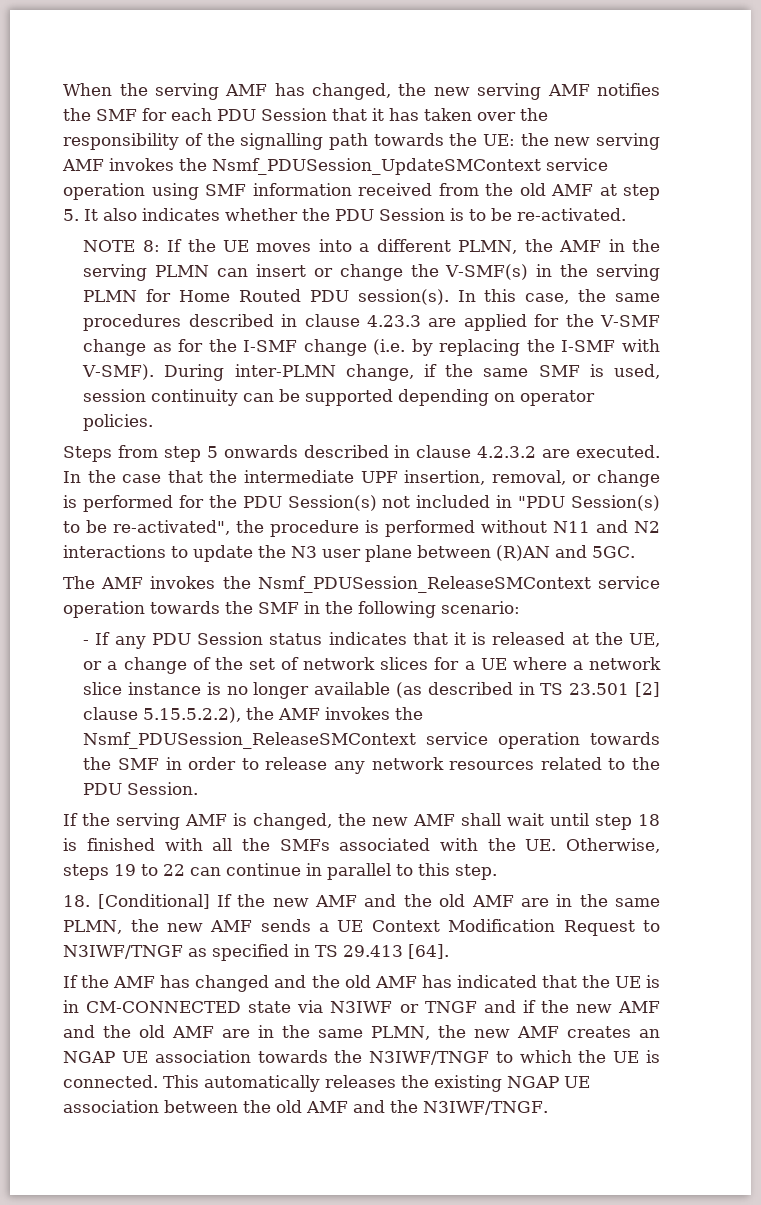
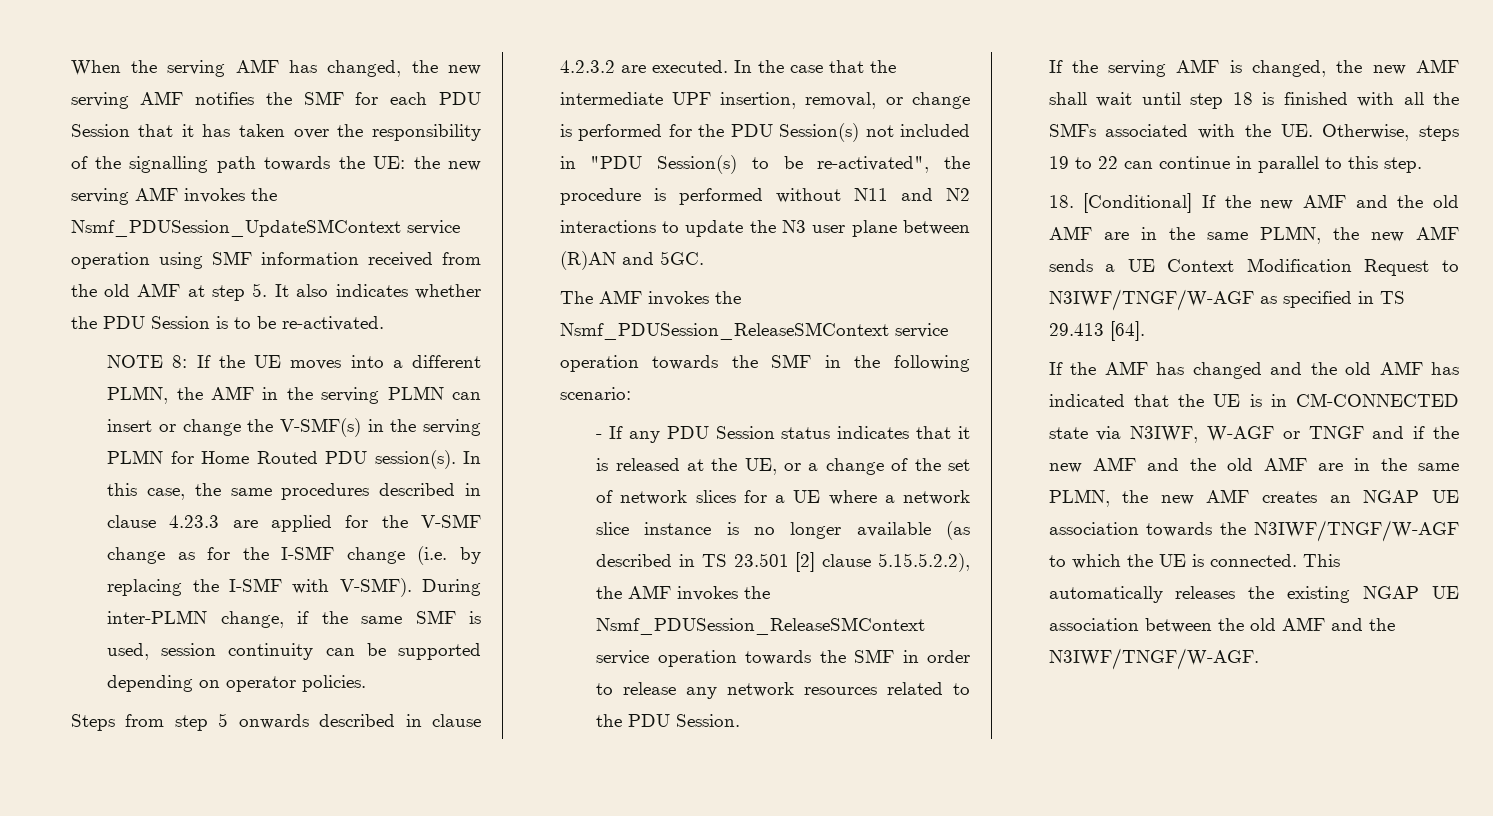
[63,945,184,959] N3IWF/TNGF -> [1048,289,1254,311] N3IWF/TNGF/W-AGF
[330,1001,393,1013] N3IWF -> [1130,426,1274,443] N3IWF, W-AGF
[369,1051,490,1065] N3IWF/TNGF -> [1254,520,1459,542] N3IWF/TNGF/W-AGF
[423,1101,549,1115] N3IWF/TNGF. -> [1048,648,1259,670] N3IWF/TNGF/W-AGF.

